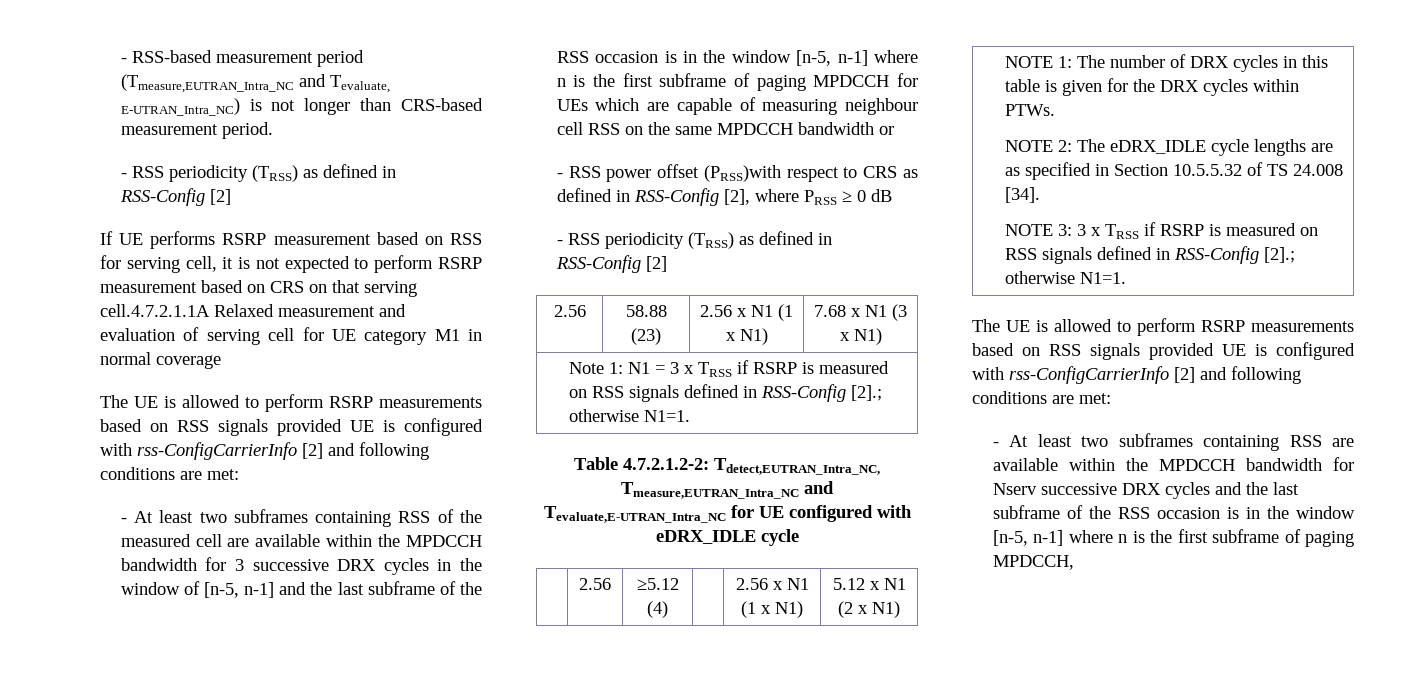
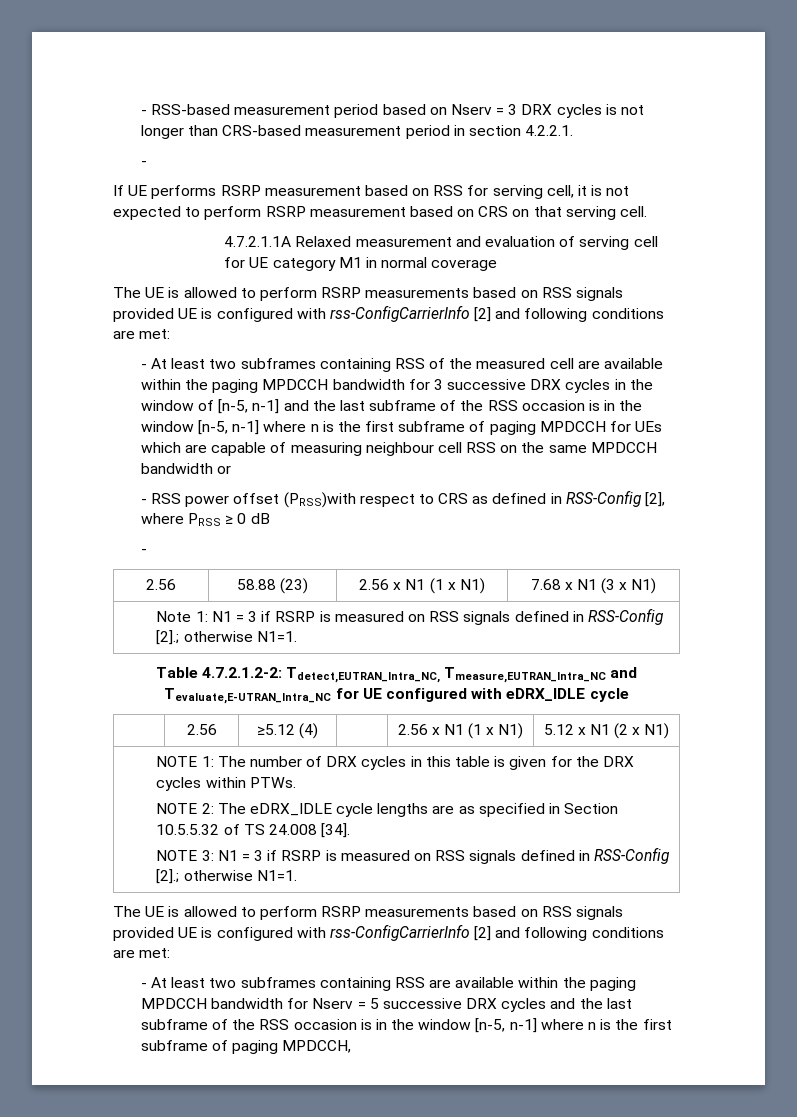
[120,74,390,93] [120,98,240,116] (Tmeasure,EUTRAN_Intra_NC and Tevaluate, E-UTRAN_Intra_NC) -> [382,104,602,118] based on Nserv = 3 DRX cycles
[221,122,273,139] [120,164,396,182] [119,188,231,206] period. // - RSS periodicity (TRSS) as defined in RSS-Config [2] -> [405,125,574,139] [140,161,147,166] period in section 4.2.2.1. // -
[100,304,210,317] cell.4.7.2.1.1A -> [620,206,648,217] [224,236,292,247] cell. // 4.7.2.1.1A
(401, 540) none -> [212,379,259,393] paging
[567,231,832,249] [555,255,667,273] RSS periodicity (TRSS) as defined in RSS-Config [2] -> (147, 551) none
[684,362,733,377] x TRSS -> (258, 616) none
[1077,224,1140,239] 3 x TRSS -> [217,850,264,861] N1 = 3
(1148, 464) none -> [589,977,636,991] paging
(1037, 489) none -> [357,998,379,1009] = 5

